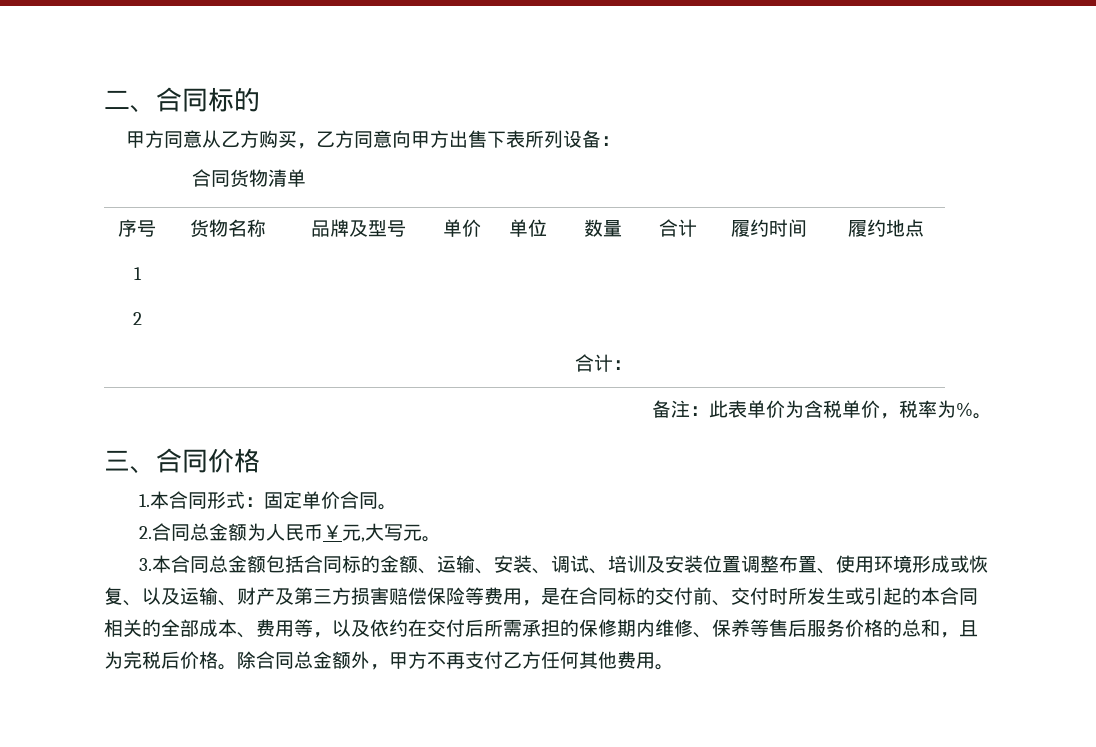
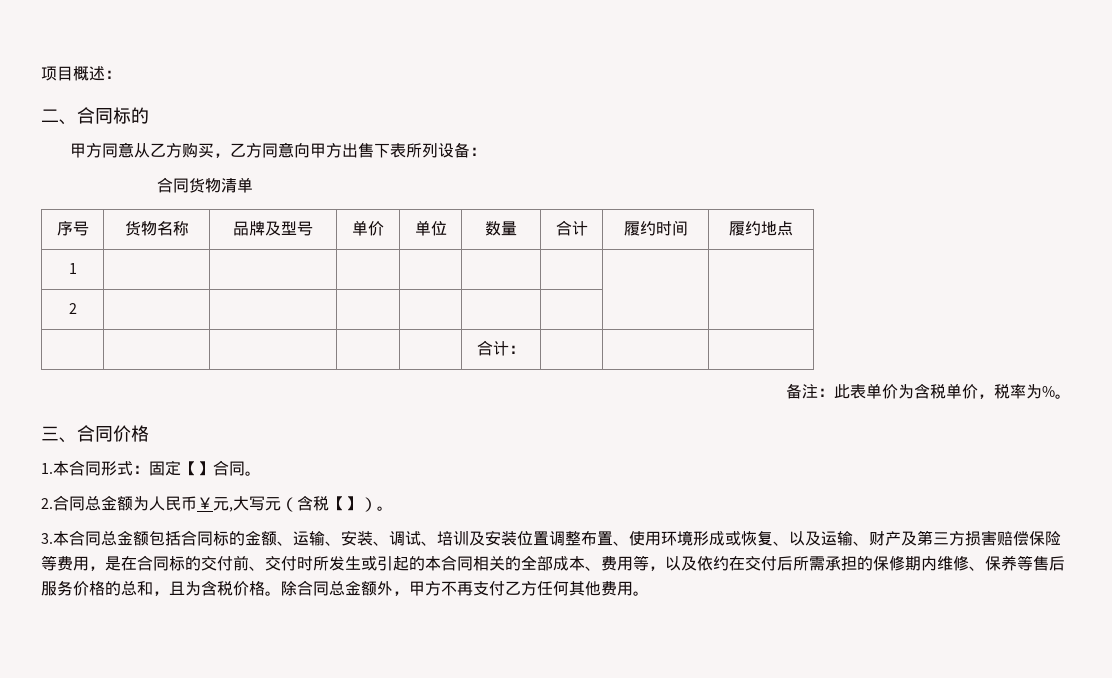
(104, 99) none -> [41,66,121,81] 项目概述： //
[302,491,341,509] 单价 -> [181,461,213,476] 【】
(423, 532) none -> [281,496,377,512] （含税【】）
[123,651,180,669] 完税后 -> [201,581,233,596] 含税

